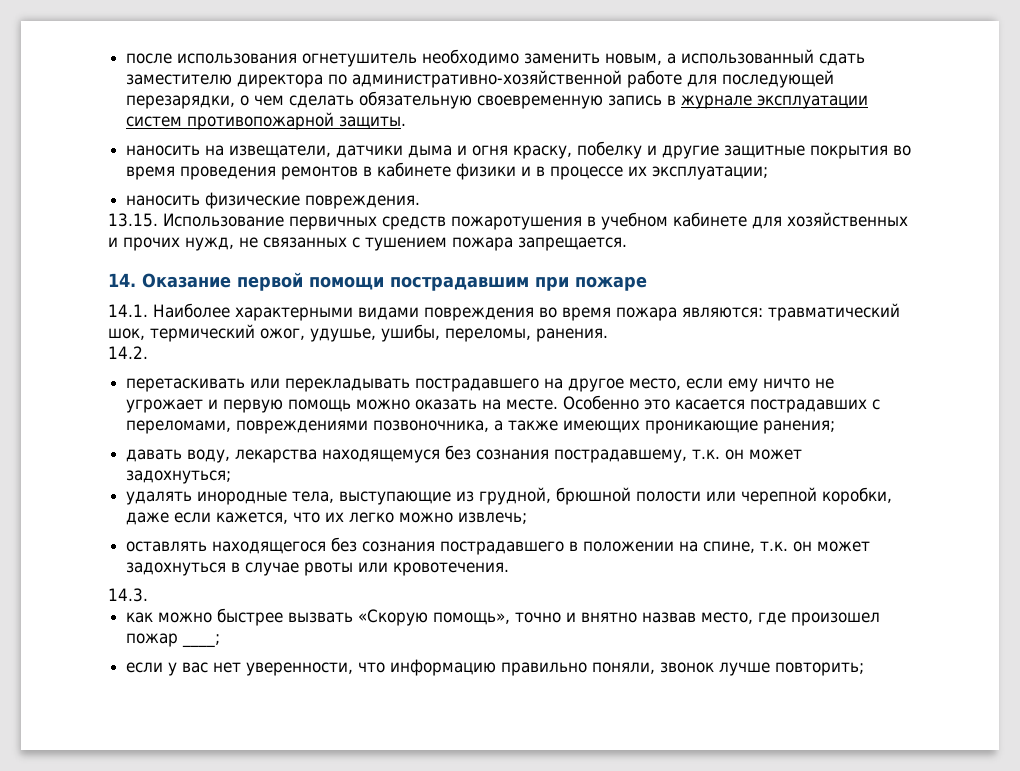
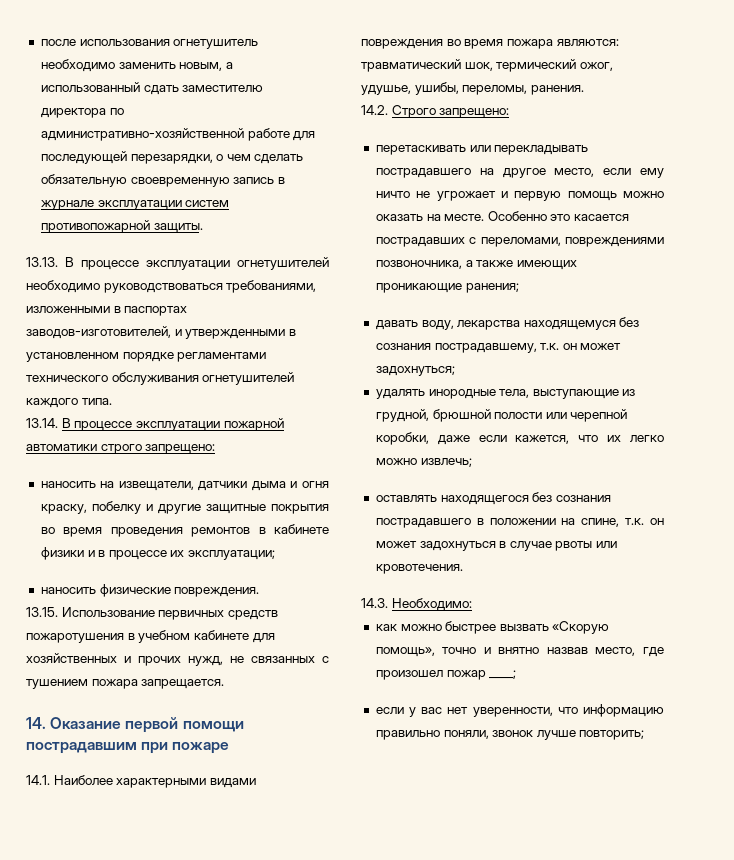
(407, 122) none -> [26,257,329,270] [26,280,317,293] [26,306,188,316] [26,326,296,339] [26,352,267,362] [26,372,295,385] [26,398,112,408] [26,418,284,431] [26,444,216,454] // 13.13. В процессе эксплуатации огнетушителей необходимо руководствоваться требованиями, изложенными в паспортах заводов-изготовителей, и утвержденными в установленном порядке регламентами технического обслуживания огнетушителей каждого типа. // 13.14. В процессе эксплуатации пожарной автоматики строго запрещено:
(148, 352) none -> [391,105,510,118] Строго запрещено:
(148, 595) none -> [391,598,472,611] Необходимо:

